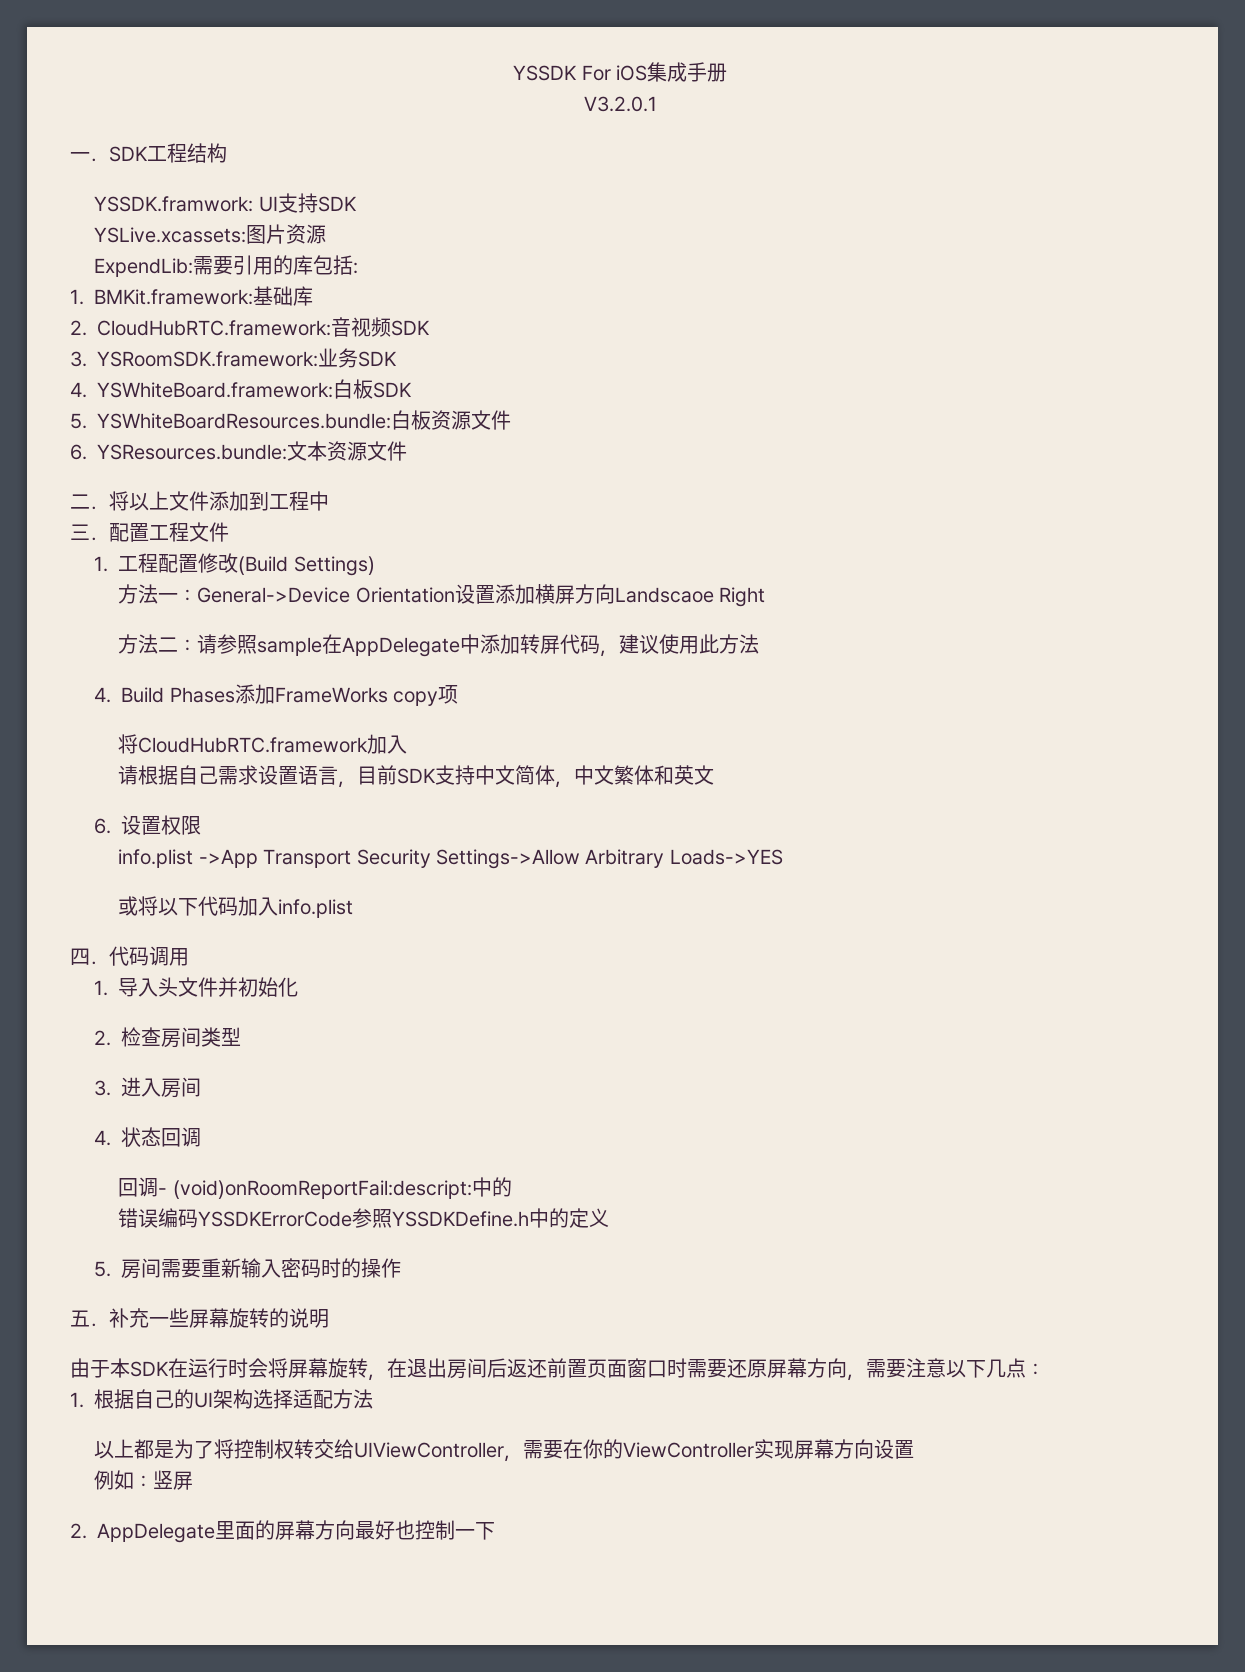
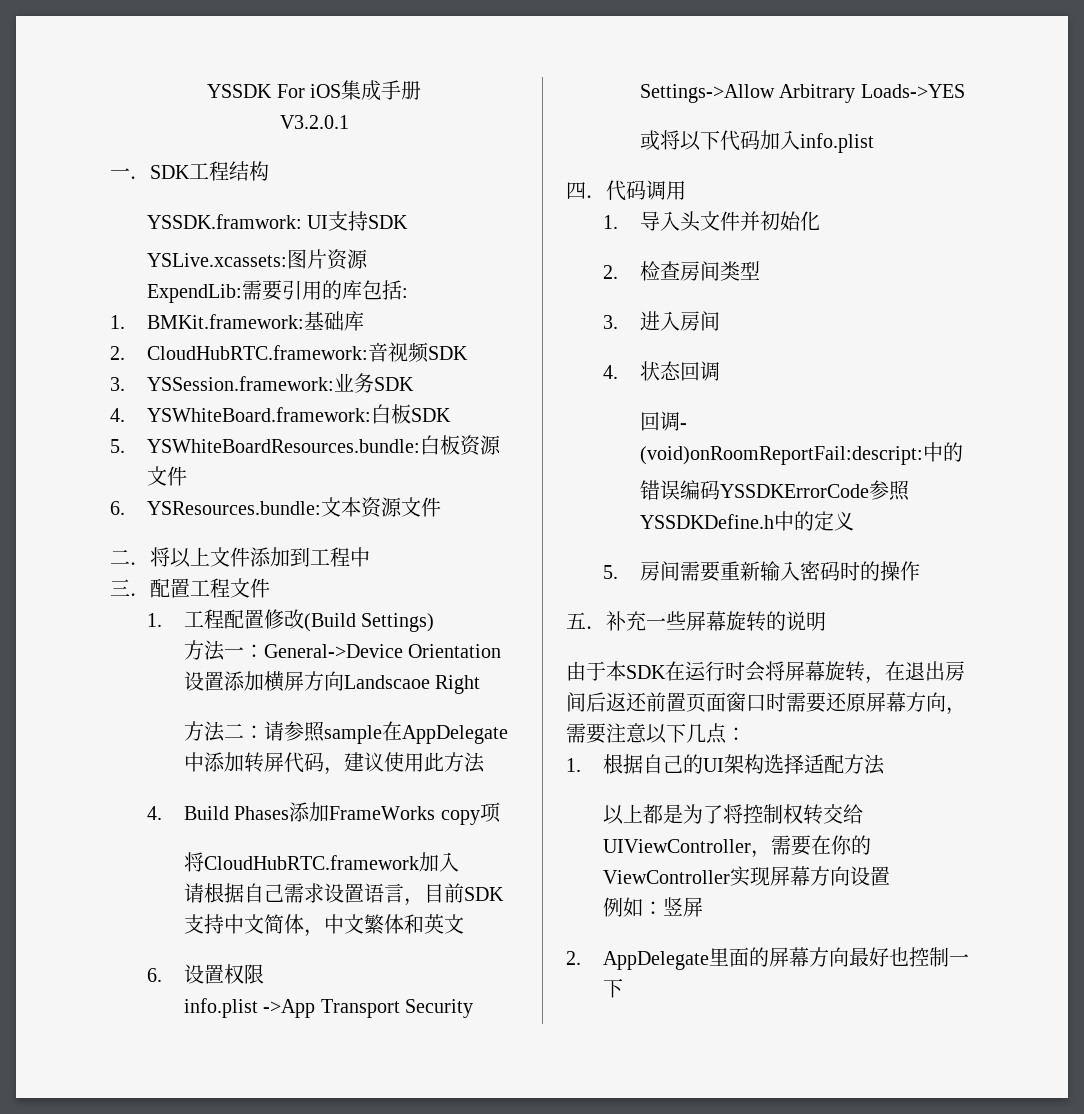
[97,351,318,367] YSRoomSDK.framework: -> [146,376,334,391] YSSession.framework:

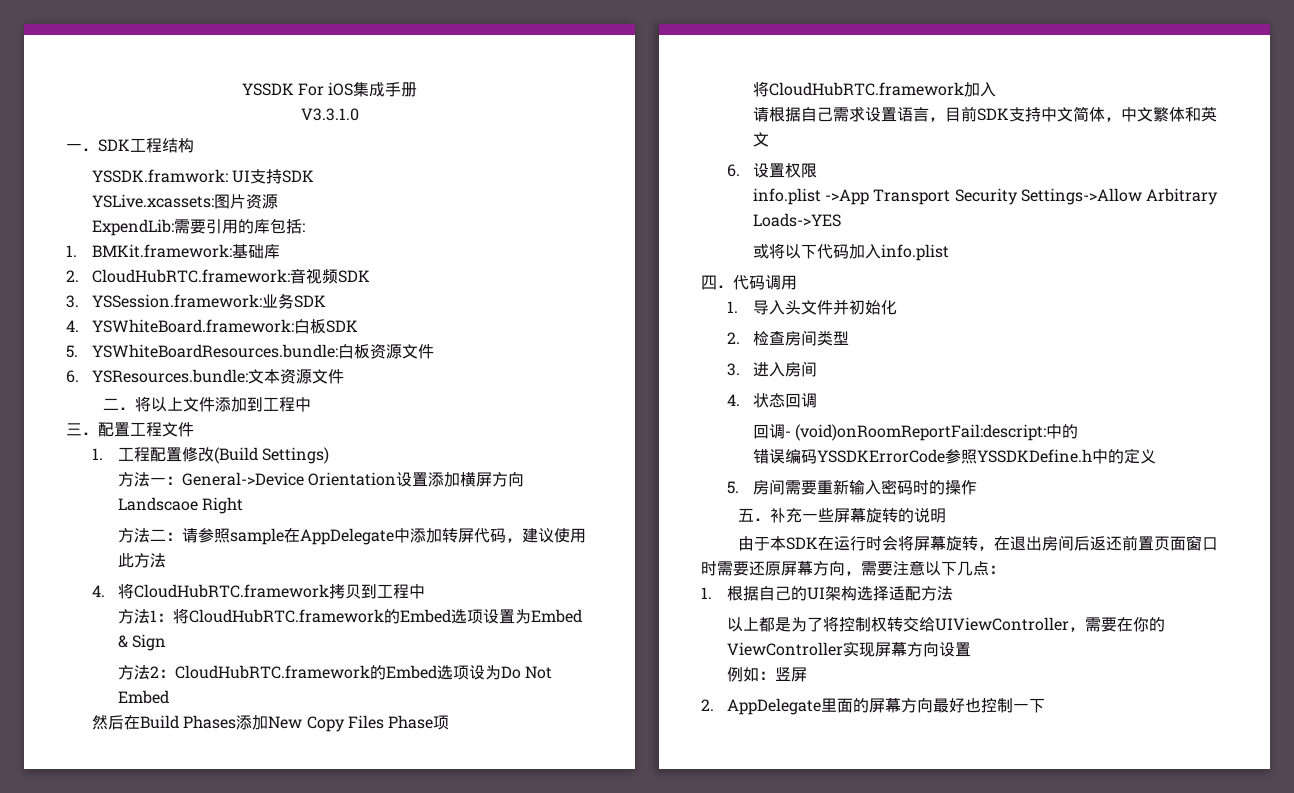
[279,115,349,129] V3.2.0.1 -> [300,108,359,121] V3.3.1.0
[183,802,480,825] Build Phases添加FrameWorks copy -> [117,583,425,599] [117,608,582,624] [117,634,167,651] [117,665,553,680] [117,690,169,704] [91,715,434,732] 将CloudHubRTC.framework拷贝到工程中 // 方法1：将CloudHubRTC.framework的Embed选项设置为Embed & Sign // 方法2：CloudHubRTC.framework的Embed选项设为Do Not Embed // 然后在Build Phases添加New Copy Files Phase

